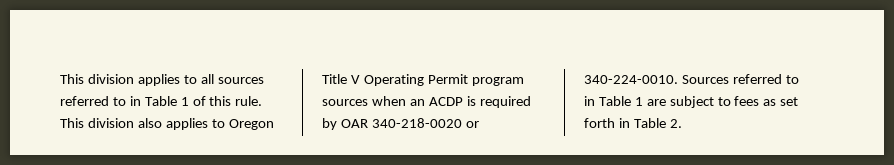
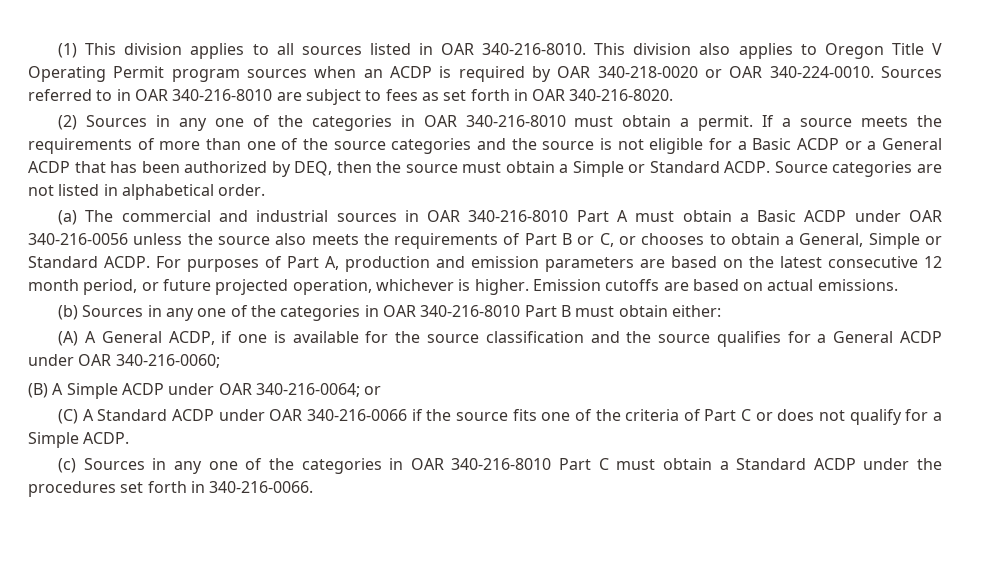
(60, 79) none -> [58,43,78,58] (1)
[60,96,263,106] referred to in Table 1 of this rule. -> [369,43,587,55] listed in OAR 340-216-8010.
(479, 124) none -> [729,66,763,78] OAR
[598,96,643,106] Table 1 -> [134,89,273,101] OAR 340-216-8010
[633,118,682,128] Table 2. -> [532,89,674,101] [58,115,942,131] [28,138,942,154] [28,161,942,177] [28,184,266,200] [58,210,942,225] [28,233,942,249] [28,256,942,272] [28,279,898,295] [58,305,721,321] [58,331,942,347] [28,354,220,368] [28,383,382,399] [58,409,942,425] [28,432,130,448] [58,458,943,474] [28,481,314,497] OAR 340-216-8020. // (2) Sources in any one of the categories in OAR 340-216-8010 must obtain a permit. If a source meets the requirements of more than one of the source categories and the source is not eligible for a Basic ACDP or a General ACDP that has been authorized by DEQ, then the source must obtain a Simple or Standard ACDP. Source categories are not listed in alphabetical order. // (a) The commercial and industrial sources in OAR 340-216-8010 Part A must obtain a Basic ACDP under OAR 340-216-0056 unless the source also meets the requirements of Part B or C, or chooses to obtain a General, Simple or Standard ACDP. For purposes of Part A, production and emission parameters are based on the latest consecutive 12 month period, or future projected operation, whichever is higher. Emission cutoffs are based on actual emissions. // (b) Sources in any one of the categories in OAR 340-216-8010 Part B must obtain either: // (A) A General ACDP, if one is available for the source classification and the source qualifies for a General ACDP under OAR 340-216-0060; // (B) A Simple ACDP under OAR 340-216-0064; or // (C) A Standard ACDP under OAR 340-216-0066 if the source fits one of the criteria of Part C or does not qualify for a Simple ACDP. // (c) Sources in any one of the categories in OAR 340-216-8010 Part C must obtain a Standard ACDP under the procedures set forth in 340-216-0066.

